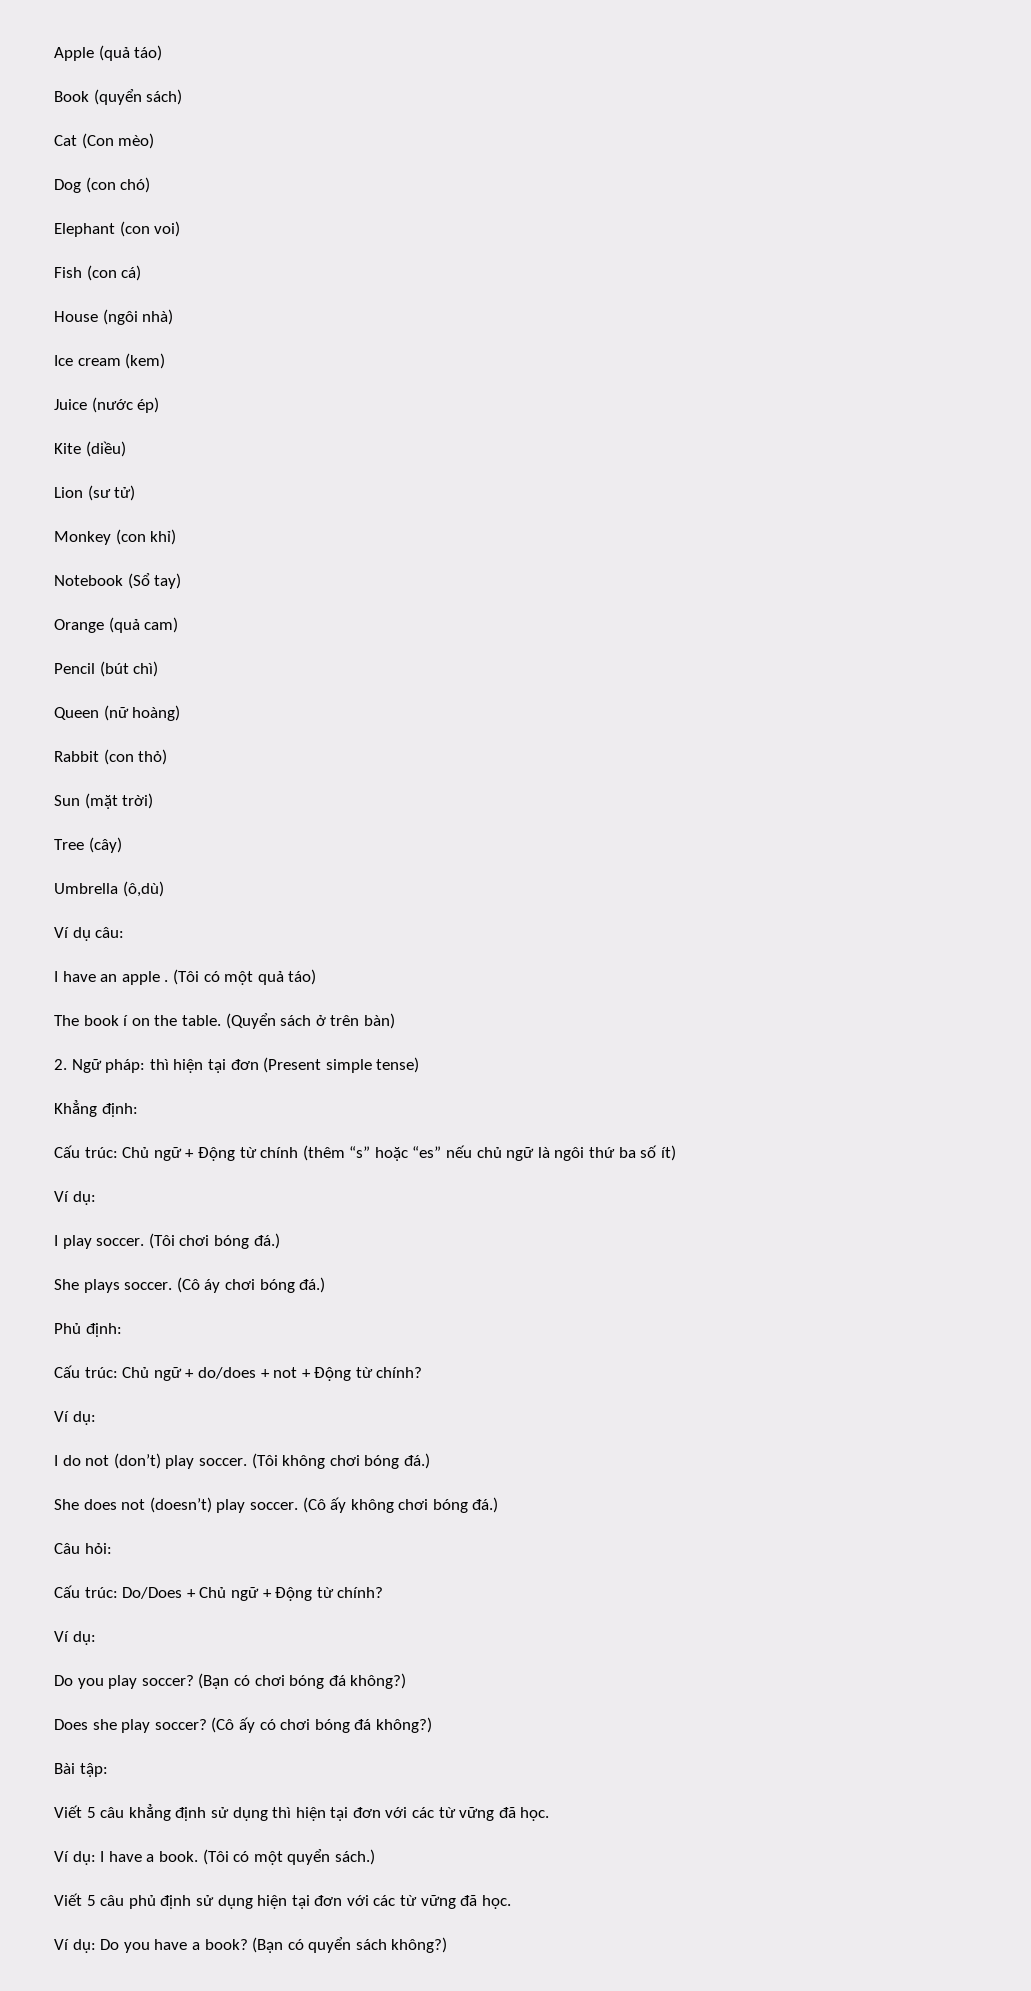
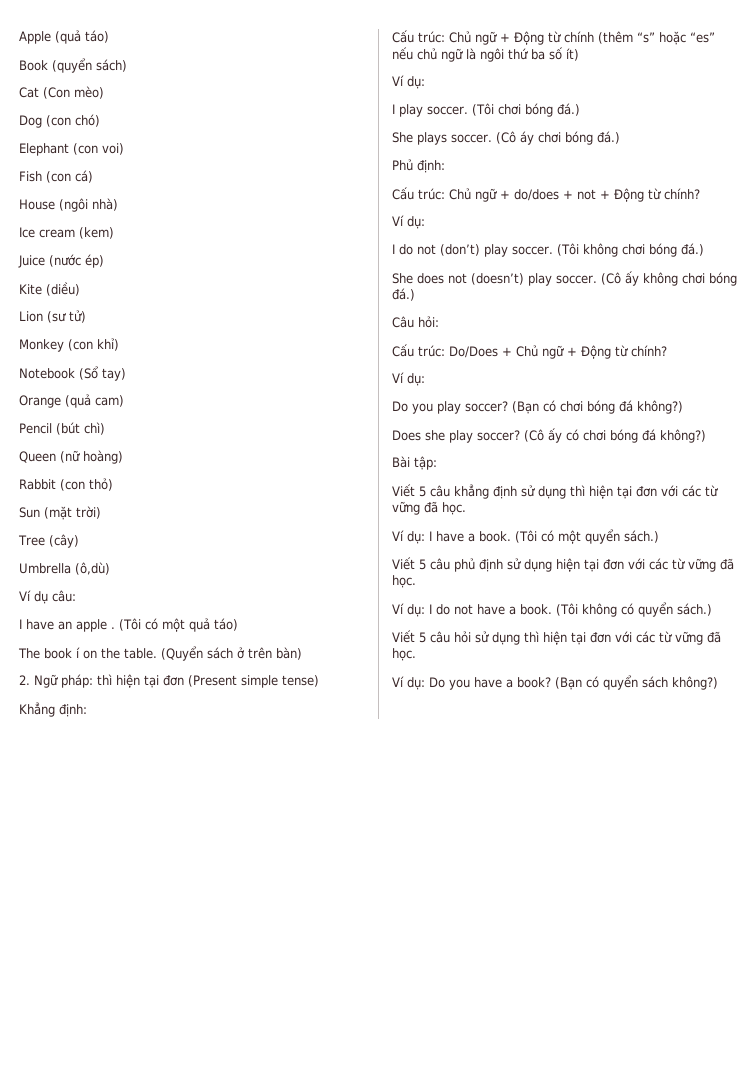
(511, 1902) none -> [392,602,712,617] [392,630,721,645] [392,648,416,661] // Ví dụ: I do not have a book. (Tôi không có quyển sách.) // Viết 5 câu hỏi sử dụng thì hiện tại đơn với các từ vững đã học.

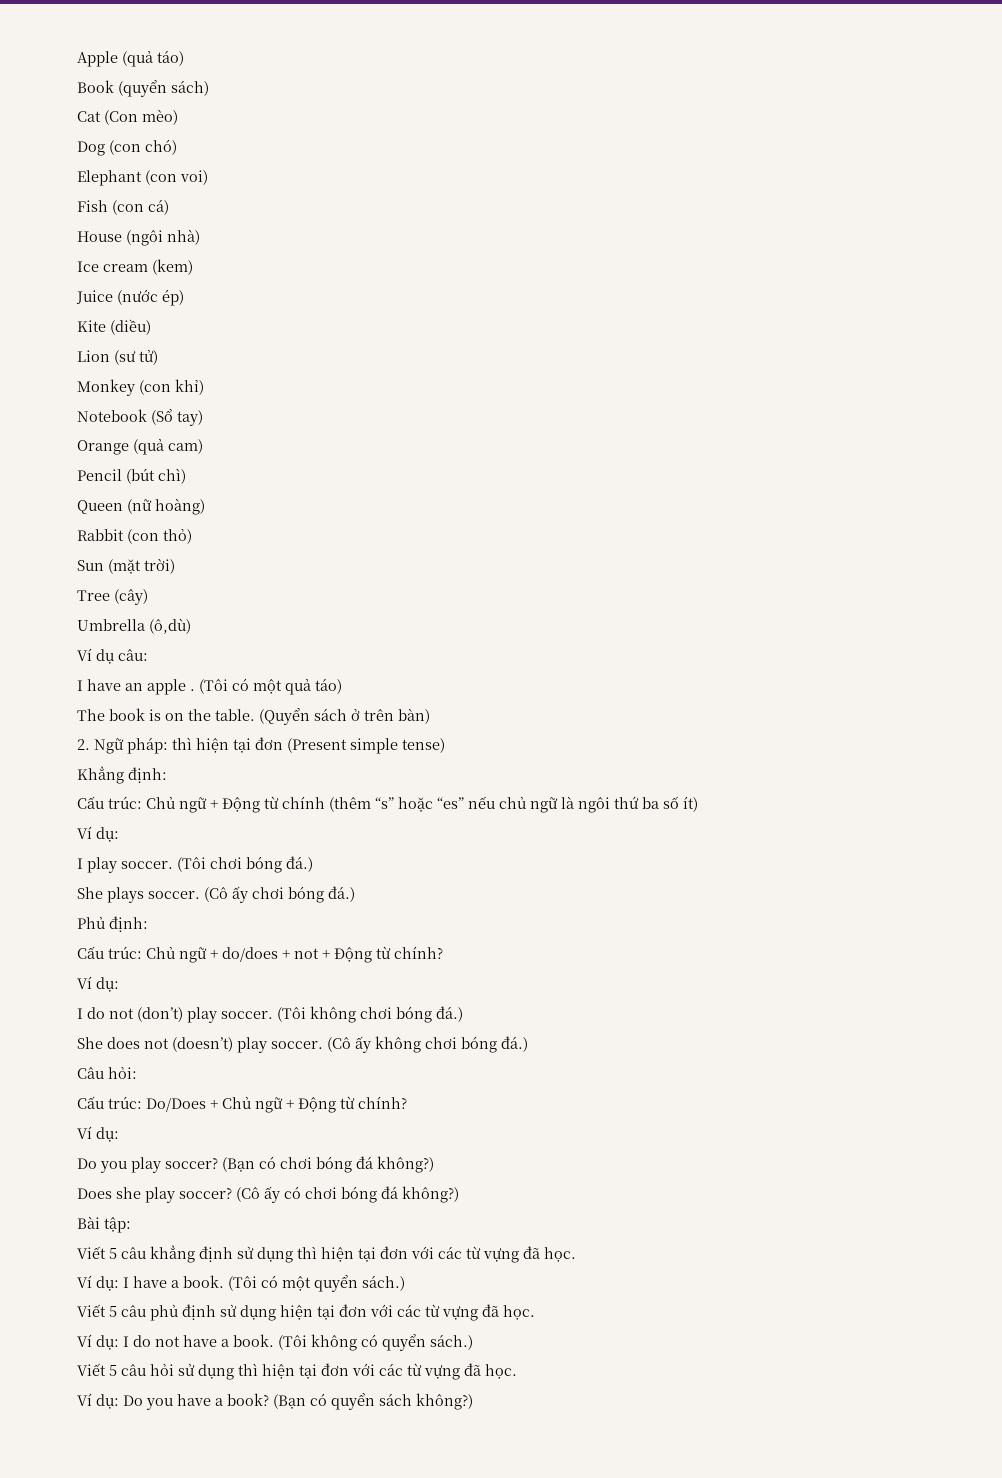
[76,647,80,658] í -> [149,709,161,721] is
[519,131,534,145] áy -> [232,886,248,903] ấy
[392,501,420,515] vững -> [483,1248,519,1263] vựng
[688,558,716,572] vững -> [442,1306,478,1321] vựng
[675,631,703,645] vững -> [424,1365,460,1380] vựng

